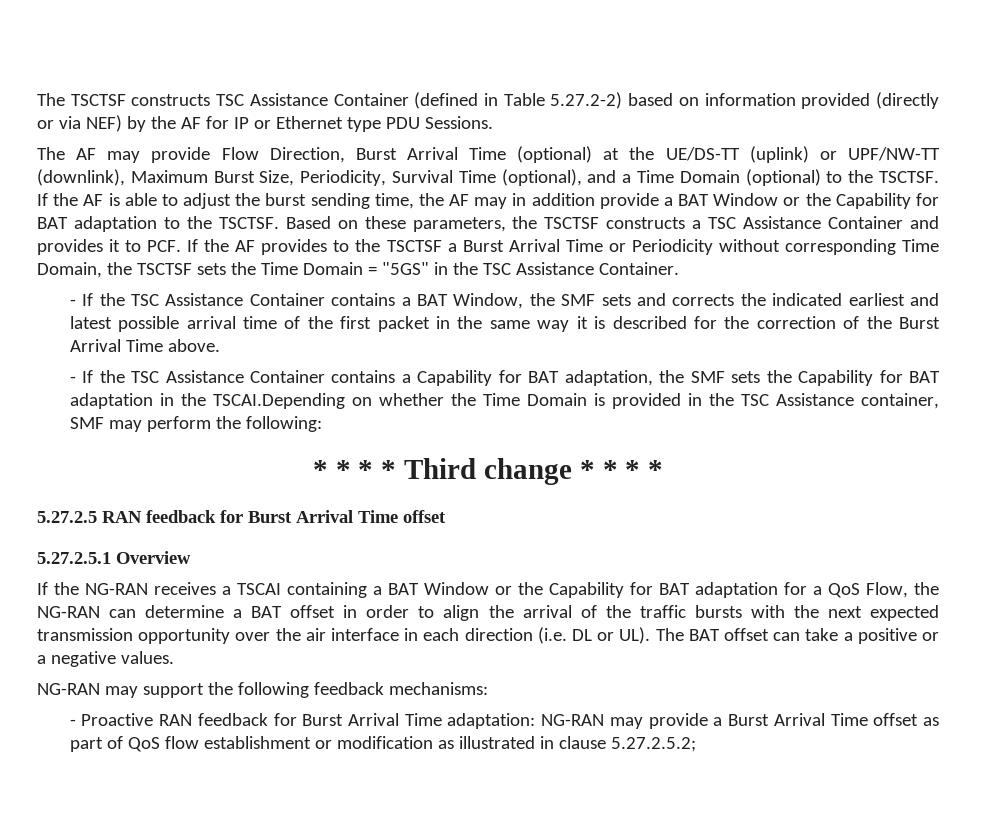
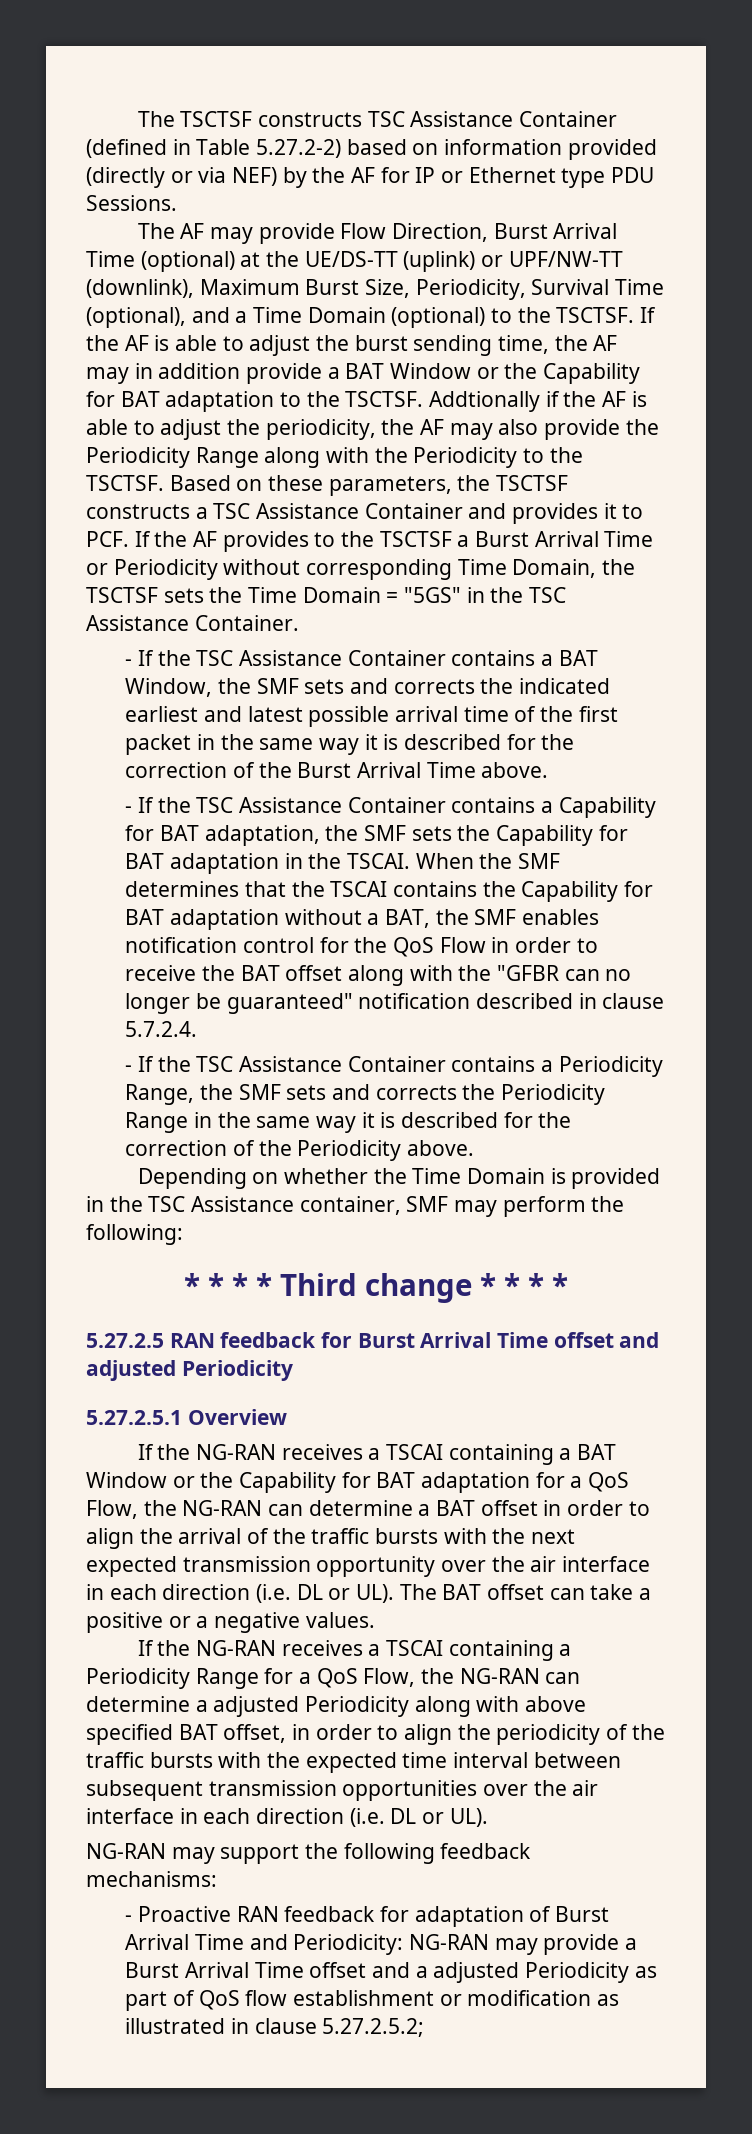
(279, 223) none -> [429,391,647,412] [86,419,659,440] [86,447,583,468] [86,475,164,491] Addtionally if the AF is able to adjust the periodicity, the AF may also provide the Periodicity Range along with the Periodicity to the TSCTSF.
[212,393,345,409] TSCAI.Depending -> [346,853,560,869] [125,881,653,902] [125,909,599,930] [125,937,598,957] [125,965,632,986] [125,993,665,1014] [125,1021,198,1037] [125,1056,663,1077] [125,1084,605,1105] [125,1112,572,1133] [125,1140,474,1161] [137,1168,247,1189] TSCAI. When the SMF determines that the TSCAI contains the Capability for BAT adaptation without a BAT, the SMF enables notification control for the QoS Flow in order to receive the BAT offset along with the "GFBR can no longer be guaranteed" notification described in clause 5.7.2.4. // - If the TSC Assistance Container contains a Periodicity Range, the SMF sets and corrects the Periodicity Range in the same way it is described for the correction of the Periodicity above. // Depending
(446, 516) none -> [619,1332,660,1348] [86,1360,293,1381] and adjusted Periodicity
(174, 657) none -> [137,1640,572,1661] [86,1668,581,1689] [86,1696,587,1717] [86,1724,665,1745] [86,1752,621,1773] [86,1780,599,1801] [86,1808,488,1827] // If the NG-RAN receives a TSCAI containing a Periodicity Range for a QoS Flow, the NG-RAN can determine a adjusted Periodicity along with above specified BAT offset, in order to align the periodicity of the traffic bursts with the expected time interval between subsequent transmission opportunities over the air interface in each direction (i.e. DL or UL).
[302,713,536,729] Burst Arrival Time adaptation: -> [414,1906,609,1927] [125,1934,404,1955] adaptation of Burst Arrival Time and Periodicity:
(919, 719) none -> [371,1962,629,1983] and a adjusted Periodicity

